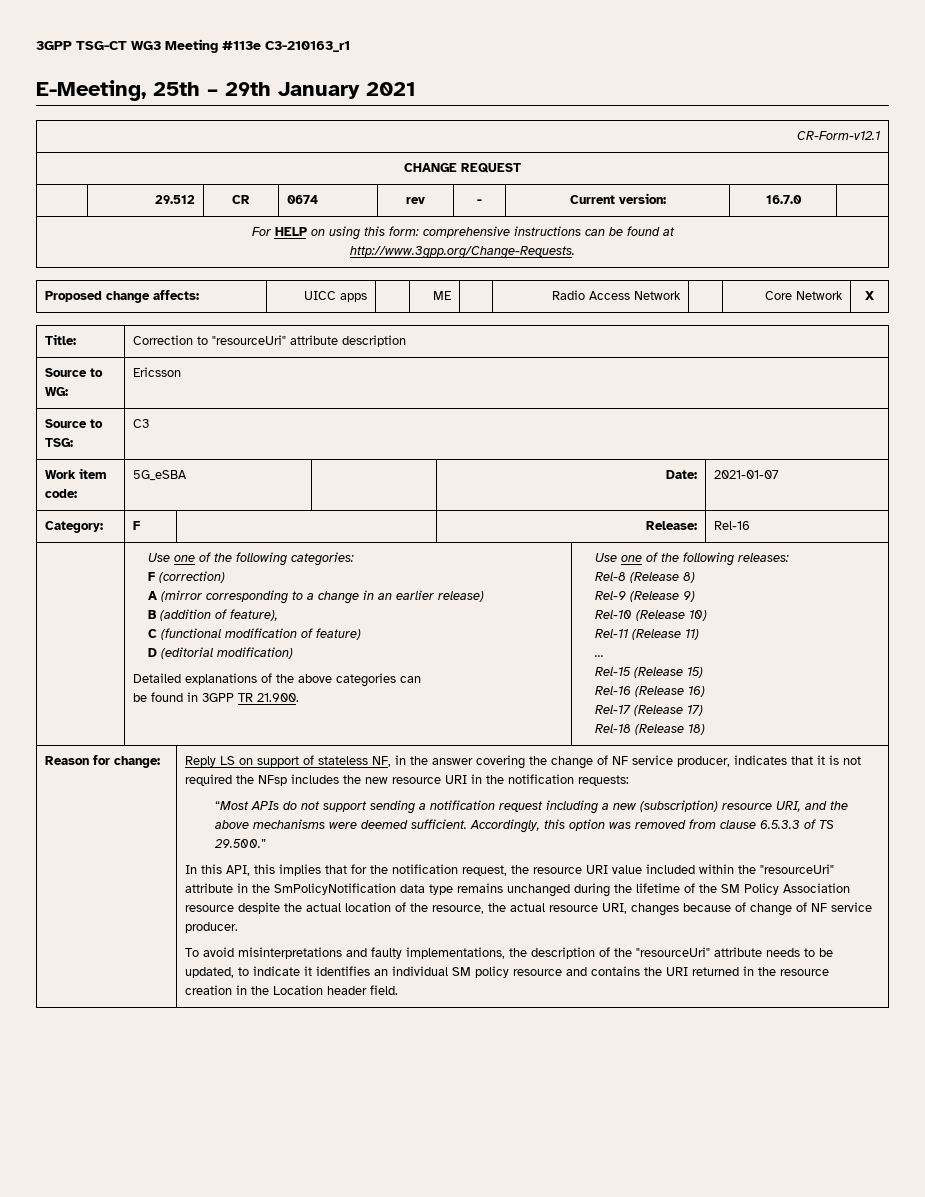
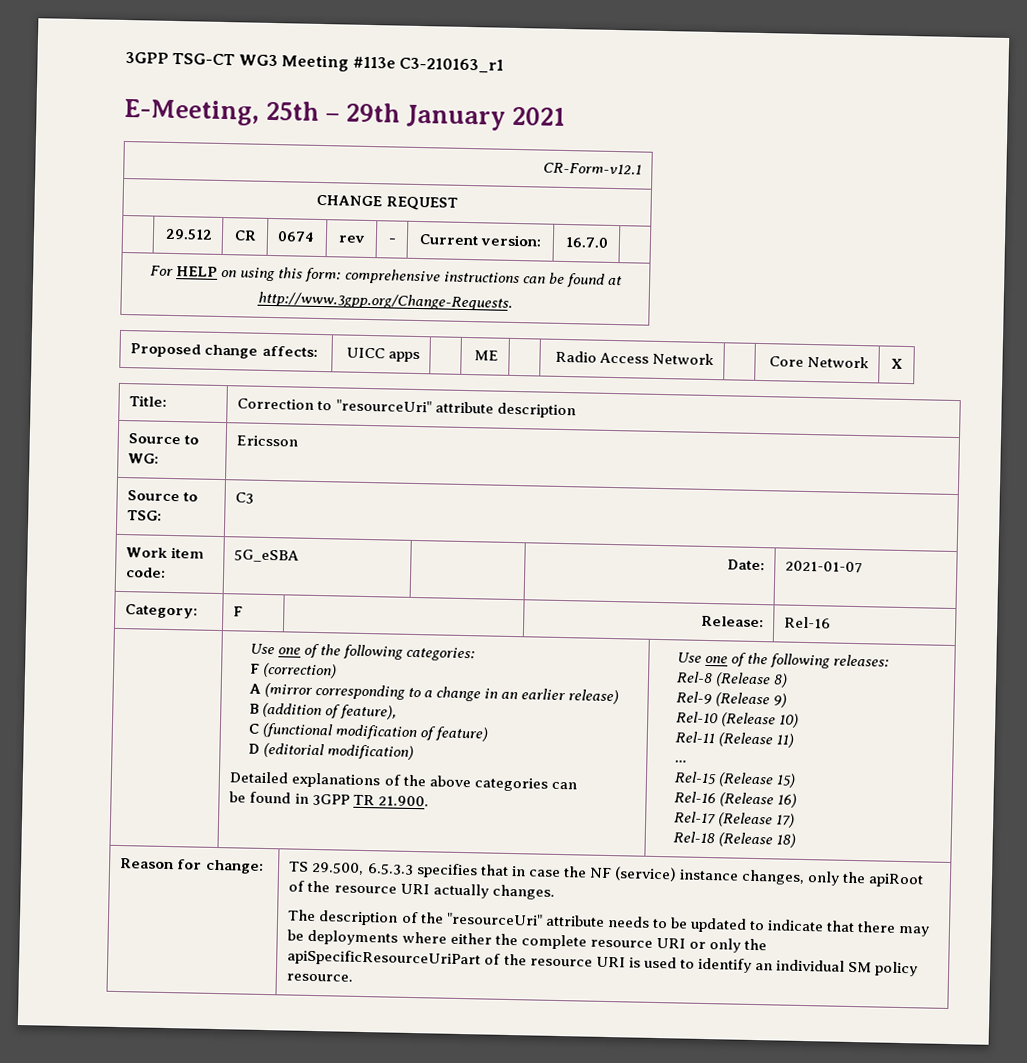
[185,755,862,769] [185,774,630,786] [215,800,849,814] [215,819,835,833] [214,839,267,848] [185,864,835,876] [185,883,851,897] [185,902,873,916] [185,922,239,933] [185,947,528,959] Reply LS on support of stateless NF, in the answer covering the change of NF service producer, indicates that it is not required the NFsp includes the new resource URI in the notification requests: // “Most APIs do not support sending a notification request including a new (subscription) resource URI, and the above mechanisms were deemed sufficient. Accordingly, this option was removed from clause 6.5.3.3 of TS 29.500.” // In this API, this implies that for the notification request, the resource URI value included within the "resourceUri" attribute in the SmPolicyNotification data type remains unchanged during the lifetime of the SM Policy Association resource despite the actual location of the resource, the actual resource URI, changes because of change of NF service producer. // To avoid misinterpretations and faulty implementations, the -> [289,861,925,888] [288,880,555,900] [288,909,317,922] TS 29.500, 6.5.3.3 specifies that in case the NF (service) instance changes, only the apiRoot of the resource URI actually changes. // The
[185,967,235,978] updated, -> [689,917,747,933] updated
[304,966,830,978] [185,985,399,995] it identifies an individual SM policy resource and contains the URI returned in the resource creation in the Location header field. -> [825,920,931,937] [287,929,767,953] [287,949,918,977] [286,973,354,982] that there may be deployments where either the complete resource URI or only the apiSpecificResourceUriPart of the resource URI is used to identify an individual SM policy resource.

